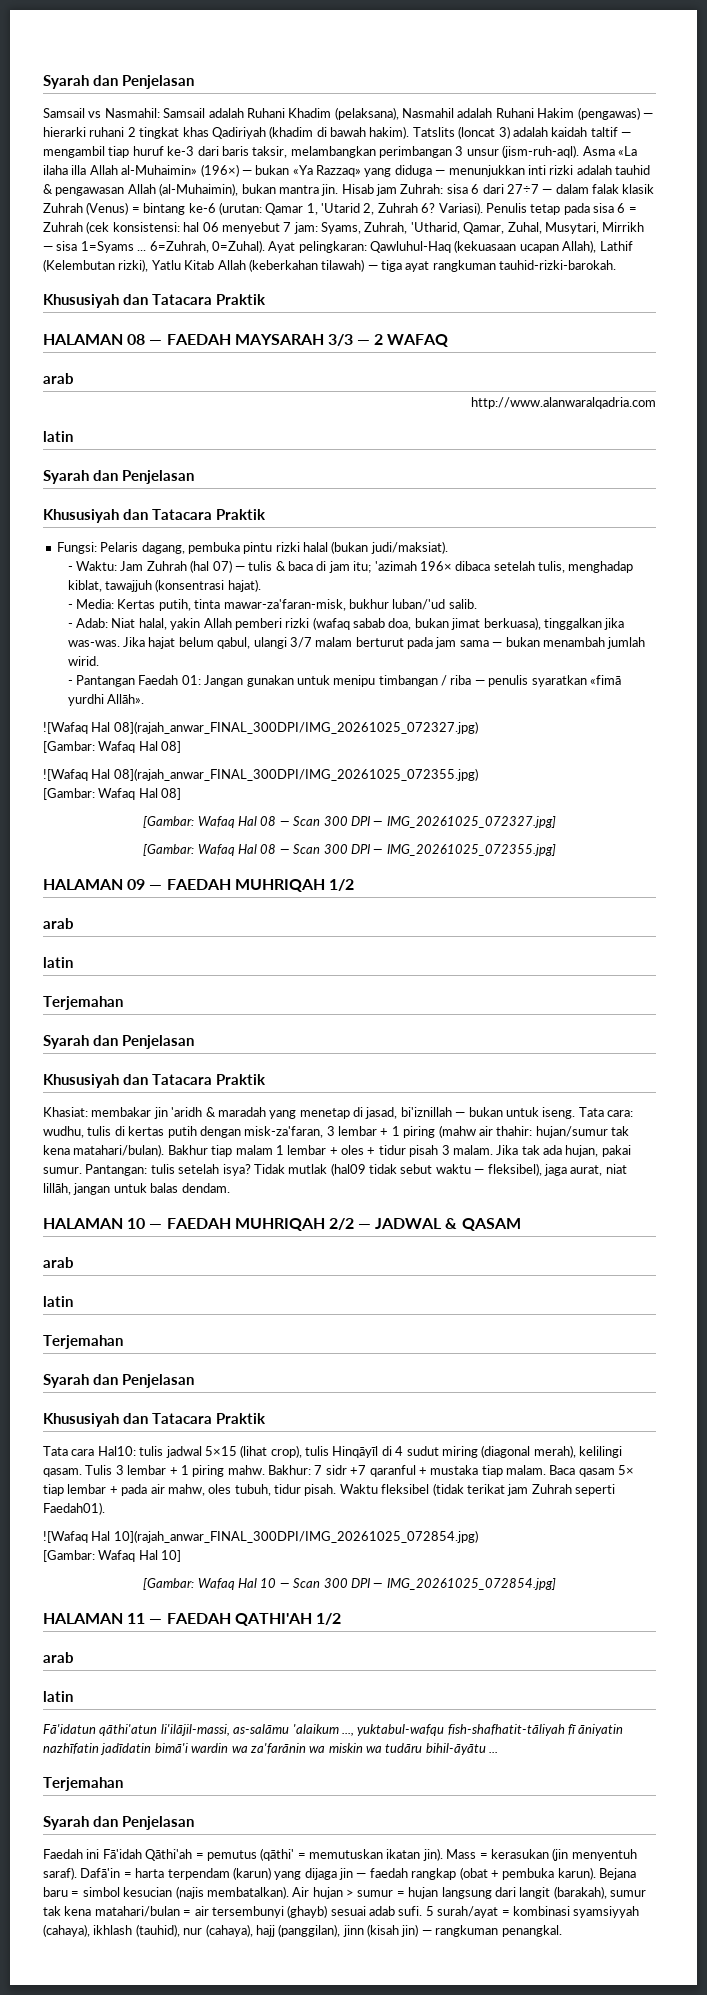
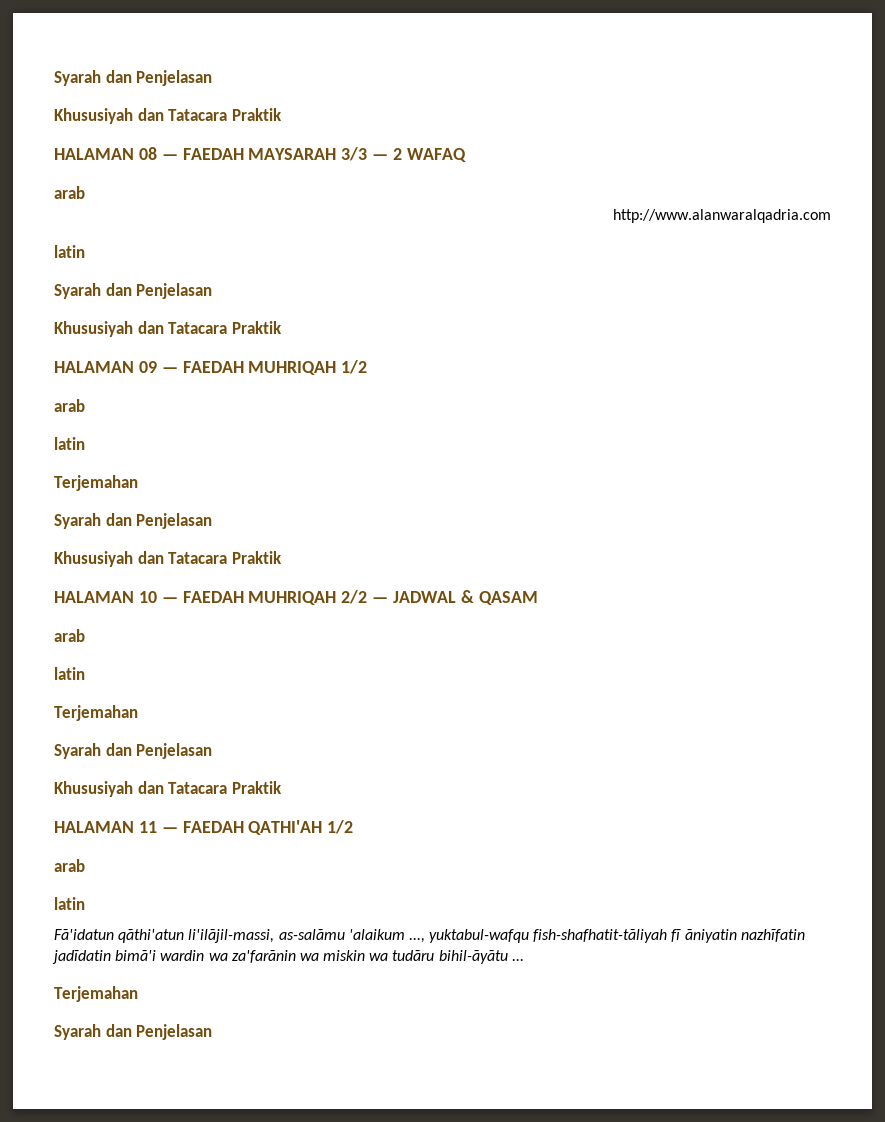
[43,75,194,89] [43,107,653,120] [43,126,631,139] [43,145,637,158] [43,164,650,177] [43,183,655,196] [43,202,637,215] [43,221,645,234] [43,240,633,253] [43,259,617,272] Syarah dan Penjelasan // Samsail vs Nasmahil: Samsail adalah Ruhani Khadim (pelaksana), Nasmahil adalah Ruhani Hakim (pengawas) — hierarki ruhani 2 tingkat khas Qadiriyah (khadim di bawah hakim). Tatslits (loncat 3) adalah kaidah taltif — mengambil tiap huruf ke-3 dari baris taksir, melambangkan perimbangan 3 unsur (jism-ruh-aql). Asma «La ilaha illa Allah al-Muhaimin» (196×) — bukan «Ya Razzaq» yang diduga — menunjukkan inti rizki adalah tauhid & pengawasan Allah (al-Muhaimin), bukan mantra jin. Hisab jam Zuhrah: sisa 6 dari 27÷7 — dalam falak klasik Zuhrah (Venus) = bintang ke-6 (urutan: Qamar 1, 'Utarid 2, Zuhrah 6? Variasi). Penulis tetap pada sisa 6 = Zuhrah (cek konsistensi: hal 06 menyebut 7 jam: Syams, Zuhrah, 'Utharid, Qamar, Zuhal, Musytari, Mirrikh — sisa 1=Syams ... 6=Zuhrah, 0=Zuhal). Ayat pelingkaran: Qawluhul-Haq (kekuasaan ucapan Allah), Lathif (Kelembutan rizki), Yatlu Kitab Allah (keberkahan tilawah) — tiga ayat rangkuman tauhid-rizki-barokah. -> [54,70,213,86] Syarah dan Penjelasan
[56,541,448,554] [67,560,634,573] [67,579,261,592] [67,599,477,611] [67,617,625,630] [67,637,646,649] [67,656,99,666] [67,675,621,687] [67,694,145,706] [43,721,478,734] [43,741,182,753] [43,768,478,781] [43,788,182,800] [143,816,556,828] [143,844,556,856] // Fungsi: Pelaris dagang, pembuka pintu rizki halal (bukan judi/maksiat). // - Waktu: Jam Zuhrah (hal 07) — tulis & baca di jam itu; 'azimah 196× dibaca setelah tulis, menghadap kiblat, tawajjuh (konsentrasi hajat). // - Media: Kertas putih, tinta mawar-za'faran-misk, bukhur luban/'ud salib. // - Adab: Niat halal, yakin Allah pemberi rizki (wafaq sabab doa, bukan jimat berkuasa), tinggalkan jika was-was. Jika hajat belum qabul, ulangi 3/7 malam berturut pada jam sama — bukan menambah jumlah wirid. // - Pantangan Faedah 01: Jangan gunakan untuk menipu timbangan / riba — penulis syaratkan «fimā yurdhi Allāh». // ![Wafaq Hal 08](rajah_anwar_FINAL_300DPI/IMG_20261025_072327.jpg) // [Gambar: Wafaq Hal 08] // ![Wafaq Hal 08](rajah_anwar_FINAL_300DPI/IMG_20261025_072355.jpg) // [Gambar: Wafaq Hal 08] // [Gambar: Wafaq Hal 08 — Scan 300 DPI — IMG_20261025_072327.jpg] // [Gambar: Wafaq Hal 08 — Scan 300 DPI — IMG_20261025_072355.jpg] -> (282, 327) none
[43,1107,633,1119] [43,1125,629,1138] [43,1144,631,1157] [43,1163,627,1176] [43,1183,230,1195] // Khasiat: membakar jin 'aridh & maradah yang menetap di jasad, bi'iznillah — bukan untuk iseng. Tata cara: wudhu, tulis di kertas putih dengan misk-za'faran, 3 lembar + 1 piring (mahw air thahir: hujan/sumur tak kena matahari/bulan). Bakhur tiap malam 1 lembar + oles + tidur pisah 3 malam. Jika tak ada hujan, pakai sumur. Pantangan: tulis setelah isya? Tidak mutlak (hal09 tidak sebut waktu — fleksibel), jaga aurat, niat lillāh, jangan untuk balas dendam. -> (282, 557) none
[43,1445,622,1458] [43,1465,635,1477] [43,1483,615,1496] [43,1502,105,1515] [43,1530,478,1543] [43,1550,182,1562] [143,1578,556,1590] // Tata cara Hal10: tulis jadwal 5×15 (lihat crop), tulis Hinqāyīl di 4 sudut miring (diagonal merah), kelilingi qasam. Tulis 3 lembar + 1 piring mahw. Bakhur: 7 sidr +7 qaranful + mustaka tiap malam. Baca qasam 5× tiap lembar + pada air mahw, oles tubuh, tidur pisah. Waktu fleksibel (tidak terikat jam Zuhrah seperti Faedah01). // ![Wafaq Hal 10](rajah_anwar_FINAL_300DPI/IMG_20261025_072854.jpg) // [Gambar: Wafaq Hal 10] // [Gambar: Wafaq Hal 10 — Scan 300 DPI — IMG_20261025_072854.jpg] -> (282, 787) none
[43,1848,637,1861] [43,1867,636,1880] [43,1886,646,1899] [43,1905,640,1918] [43,1924,562,1937] // Faedah ini Fā'idah Qāthi'ah = pemutus (qāthi' = memutuskan ikatan jin). Mass = kerasukan (jin menyentuh saraf). Dafā'in = harta terpendam (karun) yang dijaga jin — faedah rangkap (obat + pembuka karun). Bejana baru = simbol kesucian (najis membatalkan). Air hujan > sumur = hujan langsung dari langit (barakah), sumur tak kena matahari/bulan = air tersembunyi (ghayb) sesuai adab sufi. 5 surah/ayat = kombinasi syamsiyyah (cahaya), ikhlash (tauhid), nur (cahaya), hajj (panggilan), jinn (kisah jin) — rangkuman penangkal. -> (213, 1032) none

